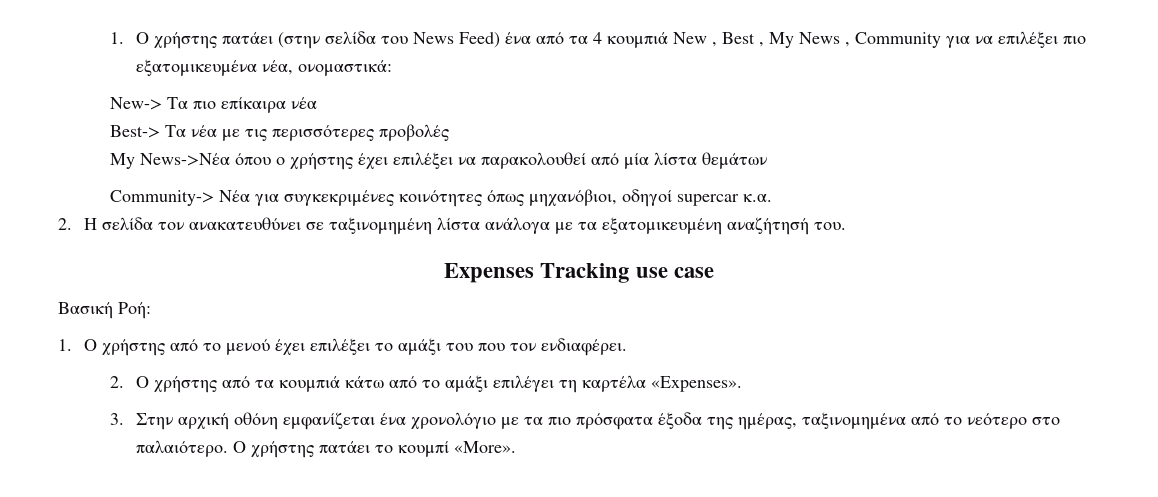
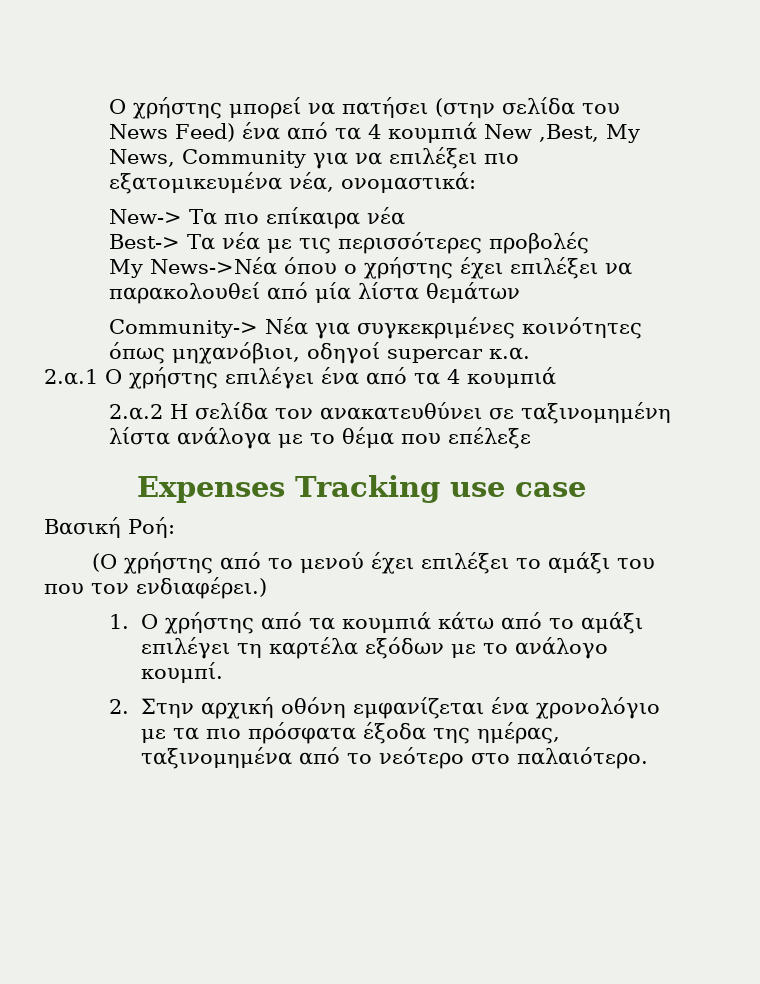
[109,32,273,49] 1. Ο χρήστης πατάει -> [108,97,428,119] Ο χρήστης μπορεί να πατήσει
[711,32,850,48] , Best , My News , -> [538,124,640,143] [108,149,175,167] ,Best, My News,
[58,218,72,230] 2. -> [44,367,556,389] [108,404,163,420] 2.α.1 Ο χρήστης επιλέγει ένα από τα 4 κουμπιά // 2.α.2
[577,217,846,235] τα εξατομικευμένη αναζήτησή του. -> [309,427,531,449] το θέμα που επέλεξε
[58,339,97,351] 1. Ο -> [91,553,117,572] (Ο
[540,338,627,356] [109,376,124,388] ενδιαφέρει. // 2. -> [136,577,267,599] [108,614,129,629] ενδιαφέρει.) // 1.
[650,376,742,392] [109,413,124,425] «Expenses». // 3. -> [365,637,609,659] [141,662,224,683] [108,699,129,714] εξόδων με το ανάλογο κουμπί. // 2.
[232,441,516,458] Ο χρήστης πατάει το κουμπί «More». -> (649, 758) none

